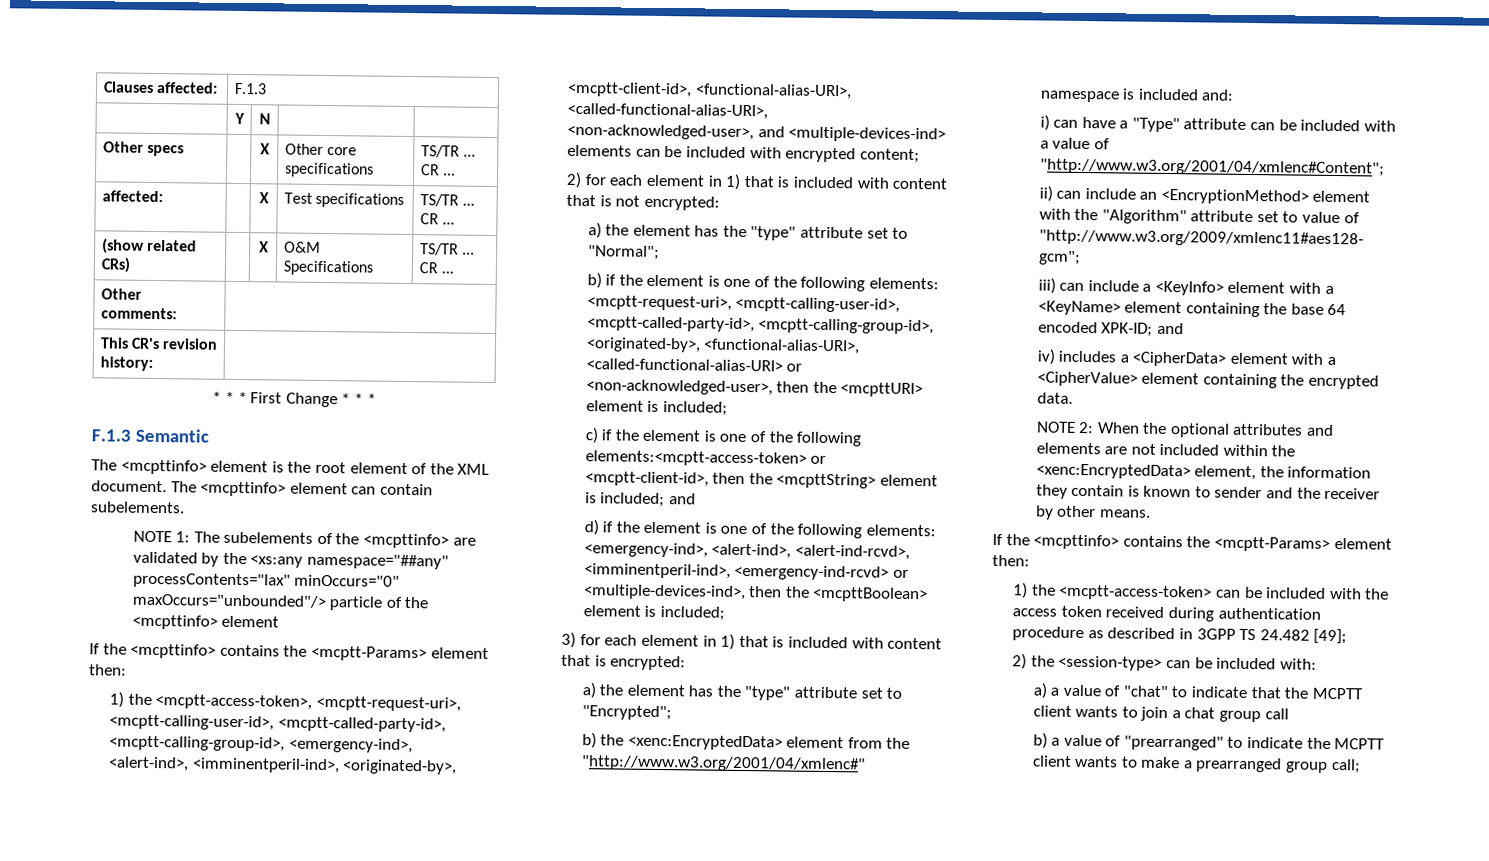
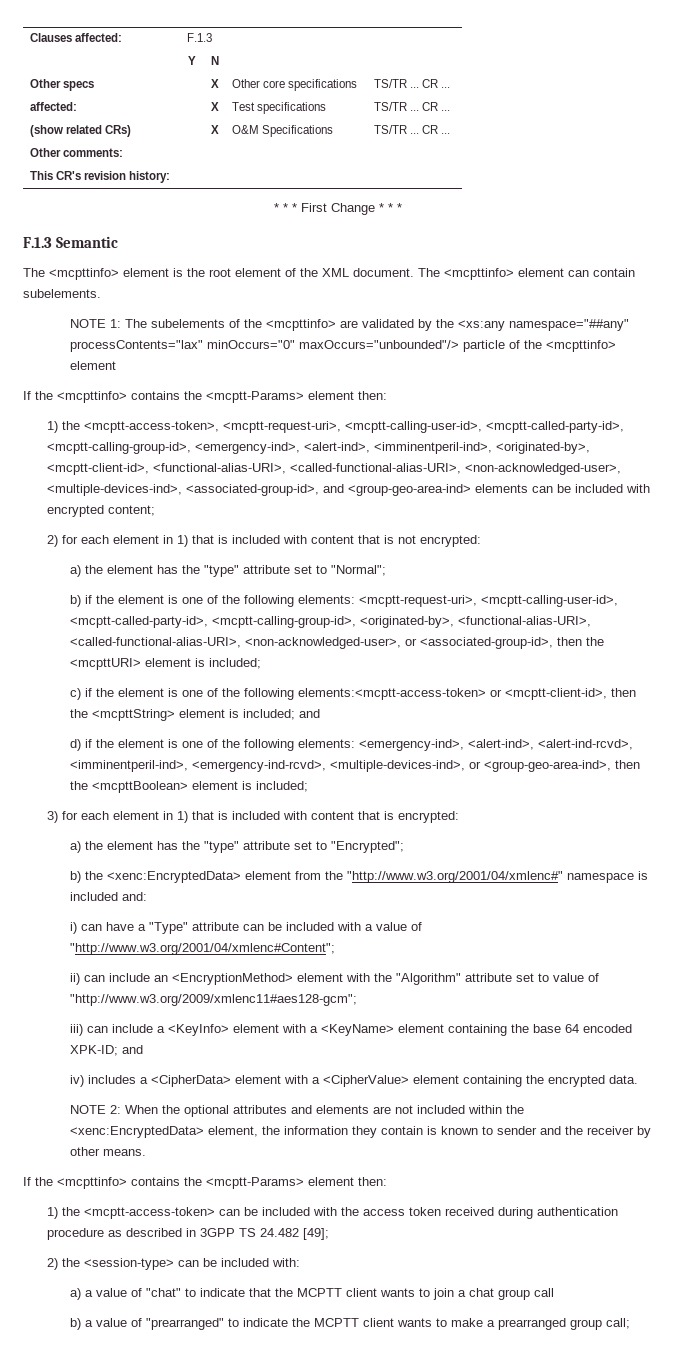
[757,126,947,143] and <multiple-devices-ind> -> [46,484,471,496] <multiple-devices-ind>, <associated-group-id>, and <group-geo-area-ind>
[585,358,803,372] [585,379,773,396] <called-functional-alias-URI> or <non-acknowledged-user>, -> [70,637,554,649] <called-functional-alias-URI>, <non-acknowledged-user>, or <associated-group-id>,
[734,564,909,581] [582,584,746,601] <emergency-ind-rcvd> or <multiple-devices-ind>, -> [192,760,612,772] <emergency-ind-rcvd>, <multiple-devices-ind>, or <group-geo-area-ind>,

